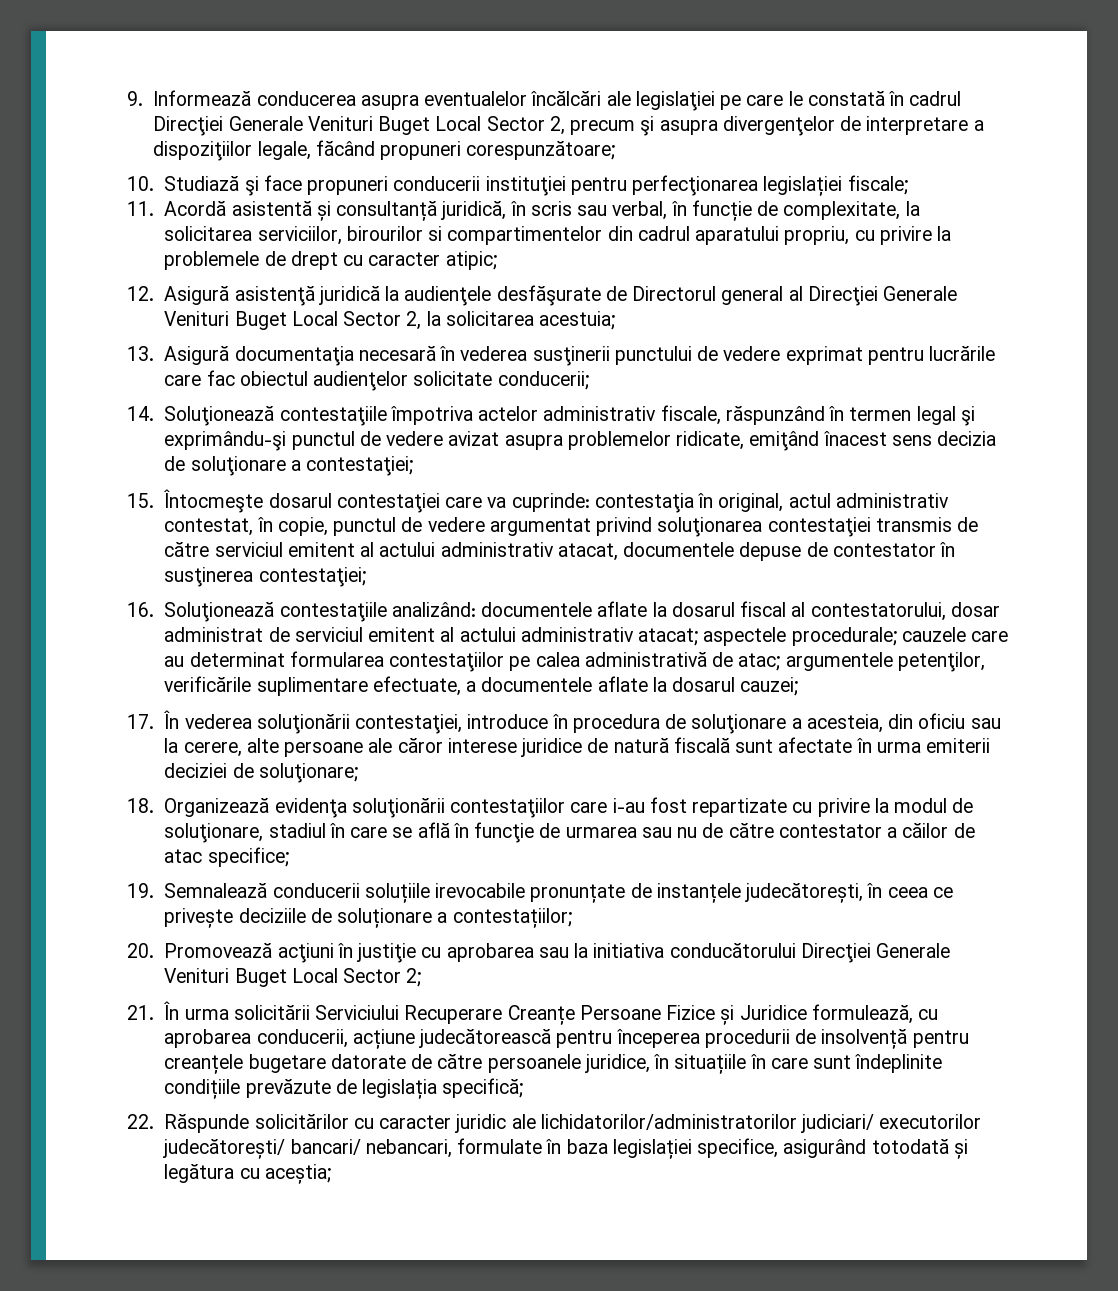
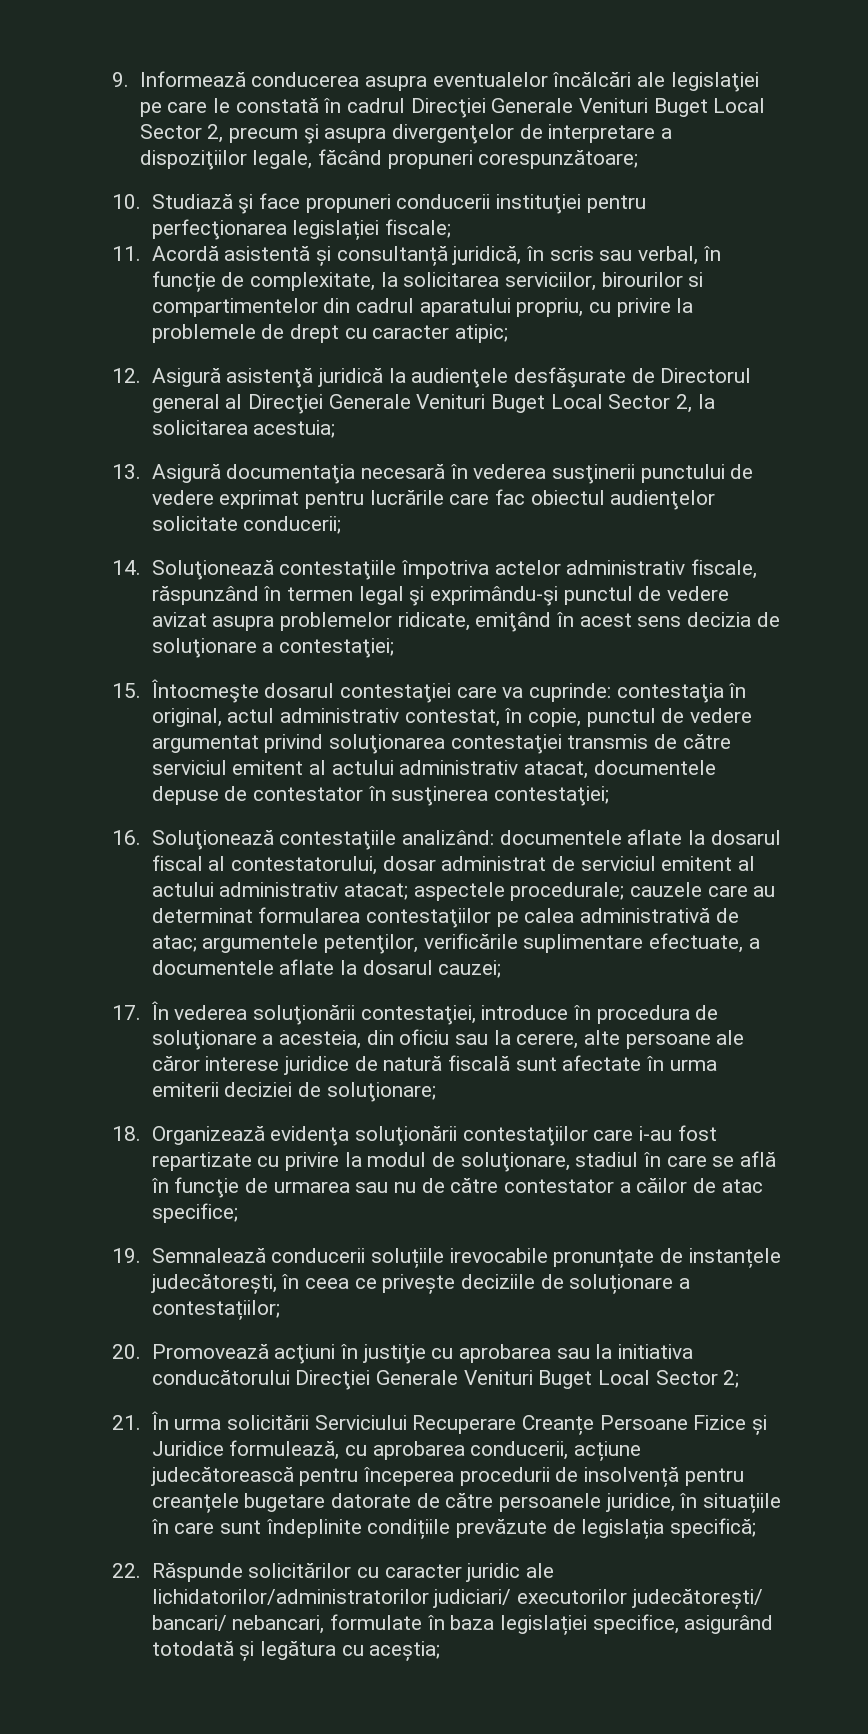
[823,431,887,446] înacest -> [556,612,632,627] în acest

